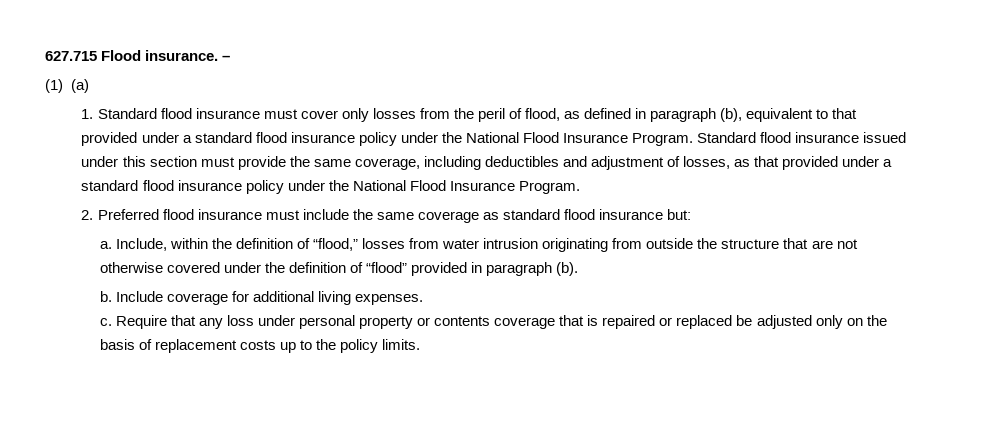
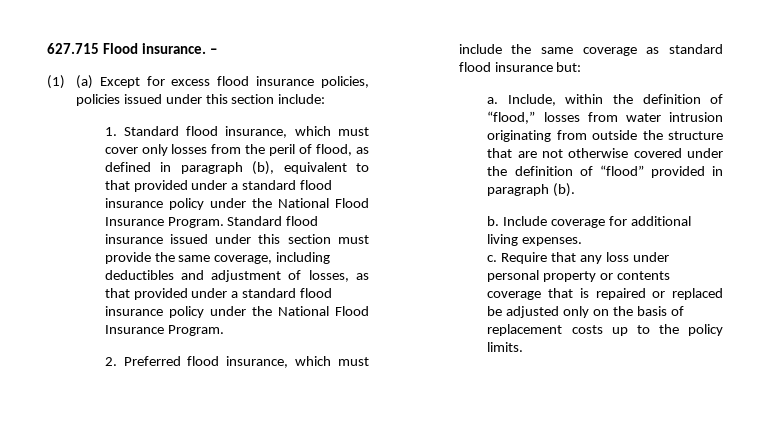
(89, 86) none -> [99,76,369,88] [75,94,326,106] Except for excess flood insurance policies, policies issued under this section include:
[195,108,260,119] insurance -> [225,126,331,138] insurance, which
[197,209,262,220] insurance -> [226,356,332,368] insurance, which

